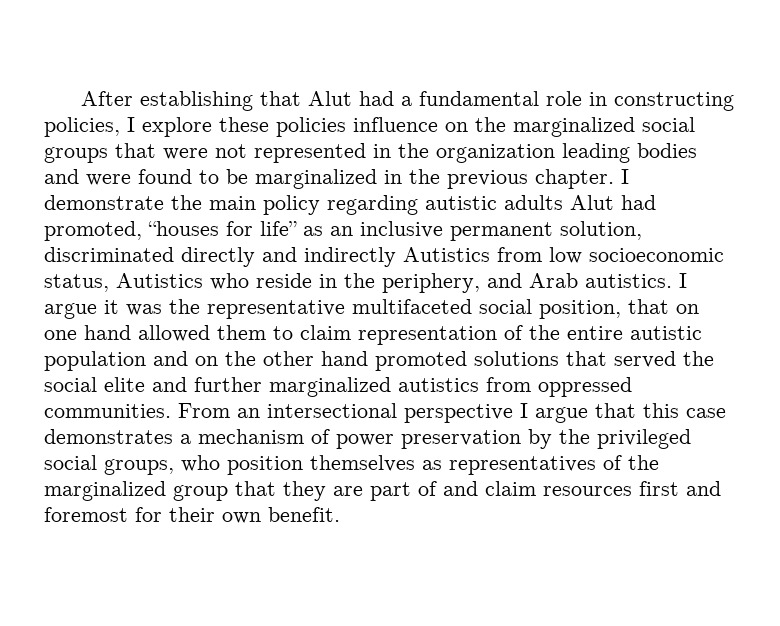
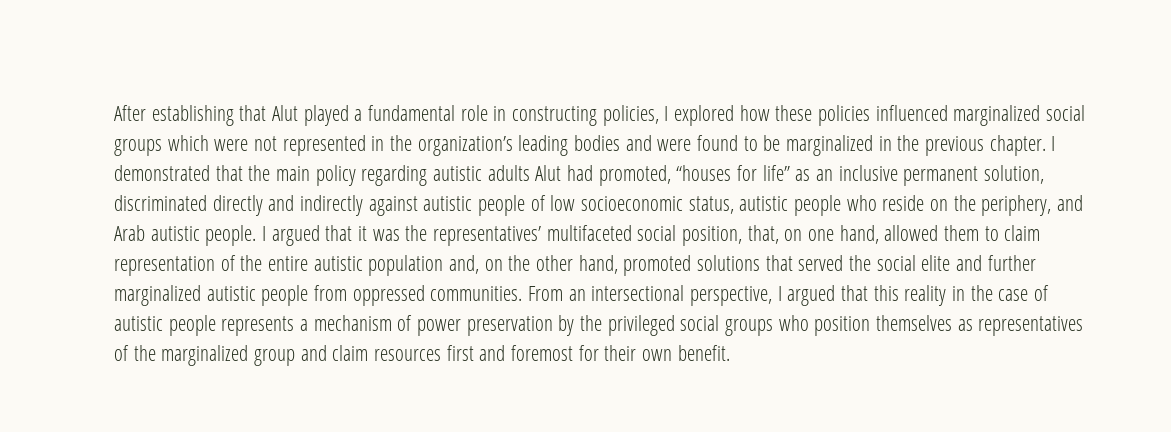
[358,91,394,106] had -> [303,105,349,126] played
[142,117,506,137] explore these policies influence on the -> [674,105,948,126] explored how these policies influenced
[115,143,156,158] that -> [167,135,209,151] which
[436,144,555,163] organization -> [417,136,513,156] organization’s
[44,195,164,210] demonstrate -> [114,165,243,181] demonstrated that
[403,247,542,262] Autistics from -> [368,195,546,216] against autistic people of
[116,273,203,288] Autistics -> [739,195,842,216] autistic people
[319,274,337,288] in -> [930,199,949,211] on
[585,273,687,288] [44,303,97,319] autistics. I argue -> [150,225,353,246] autistic people. I argued that
[207,300,345,319] representative -> [433,226,542,246] representatives’
[628,299,669,314] that -> [747,225,779,244] that,
[84,325,131,340] hand -> [839,225,879,244] hand,
[153,351,188,366] and -> [449,255,480,274] and,
[321,351,368,366] hand -> [578,255,618,274] hand,
[398,378,479,392] autistics -> [206,285,309,306] autistic people
[404,403,726,423] [44,429,173,444] perspective I argue that this case demonstrates -> [690,285,1050,306] [114,315,295,336] perspective, I argued that this reality in the case of autistic people represents
[104,459,174,475] groups, -> [725,319,774,336] groups
[235,481,437,501] that they are part of -> (296, 357) none

